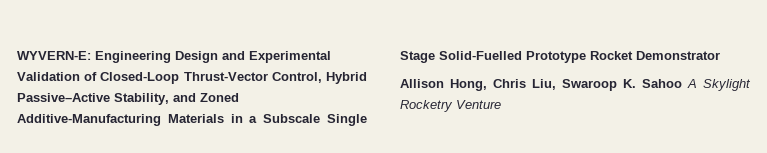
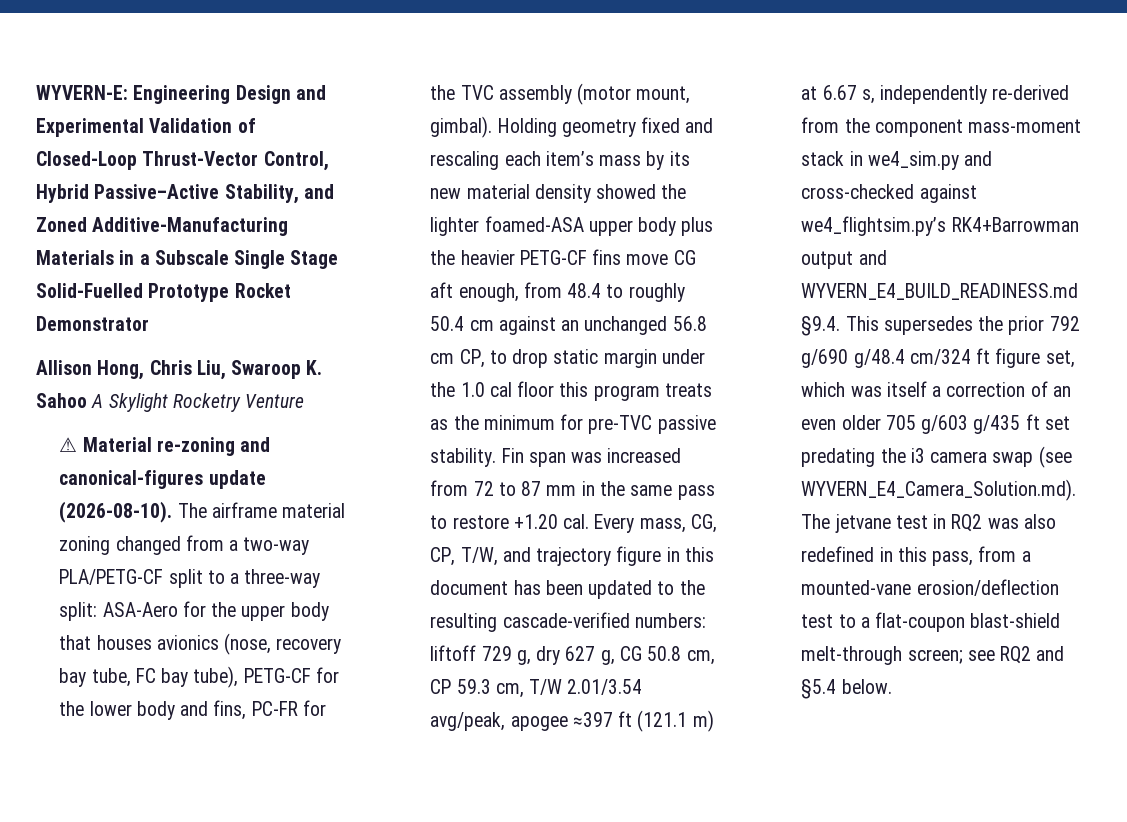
(501, 104) none -> [59,437,271,456] [59,470,266,489] [59,501,346,523] [59,535,310,555] [59,569,321,588] [59,601,329,621] [59,633,342,655] [59,666,339,688] [59,700,326,720] [430,83,691,105] [430,116,714,138] [430,151,690,170] [430,184,687,203] [430,216,714,236] [430,249,696,265] [430,282,685,302] [430,316,707,335] [430,349,705,368] [430,381,712,401] [430,414,716,434] [430,448,682,467] [430,480,715,500] [430,514,717,533] [430,546,714,566] [430,580,705,599] [430,612,706,632] [430,645,715,665] [430,679,643,698] [430,710,714,732] [801,85,1070,104] [801,117,1082,137] [801,151,993,170] [801,184,977,203] [801,216,1079,236] [801,250,887,269] [801,283,1079,300] [801,316,1080,336] [801,348,1075,368] [801,381,1071,397] [801,414,1070,434] [801,446,1072,468] [801,479,1077,501] [801,514,1056,533] [801,546,1031,566] [801,579,1059,596] [801,612,1061,632] [801,646,1065,665] [801,679,892,699] // ⚠ Material re-zoning and canonical-figures update (2026-08-10). The airframe material zoning changed from a two-way PLA/PETG-CF split to a three-way split: ASA-Aero for the upper body that houses avionics (nose, recovery bay tube, FC bay tube), PETG-CF for the lower body and fins, PC-FR for the TVC assembly (motor mount, gimbal). Holding geometry fixed and rescaling each item’s mass by its new material density showed the lighter foamed-ASA upper body plus the heavier PETG-CF fins move CG aft enough, from 48.4 to roughly 50.4 cm against an unchanged 56.8 cm CP, to drop static margin under the 1.0 cal floor this program treats as the minimum for pre-TVC passive stability. Fin span was increased from 72 to 87 mm in the same pass to restore +1.20 cal. Every mass, CG, CP, T/W, and trajectory figure in this document has been updated to the resulting cascade-verified numbers: liftoff 729 g, dry 627 g, CG 50.8 cm, CP 59.3 cm, T/W 2.01/3.54 avg/peak, apogee ≈397 ft (121.1 m) at 6.67 s, independently re-derived from the component mass-moment stack in we4_sim.py and cross-checked against we4_flightsim.py’s RK4+Barrowman output and WYVERN_E4_BUILD_READINESS.md §9.4. This supersedes the prior 792 g/690 g/48.4 cm/324 ft figure set, which was itself a correction of an even older 705 g/603 g/435 ft set predating the i3 camera swap (see WYVERN_E4_Camera_Solution.md). The jetvane test in RQ2 was also redefined in this pass, from a mounted-vane erosion/deflection test to a flat-coupon blast-shield melt-through screen; see RQ2 and §5.4 below.

